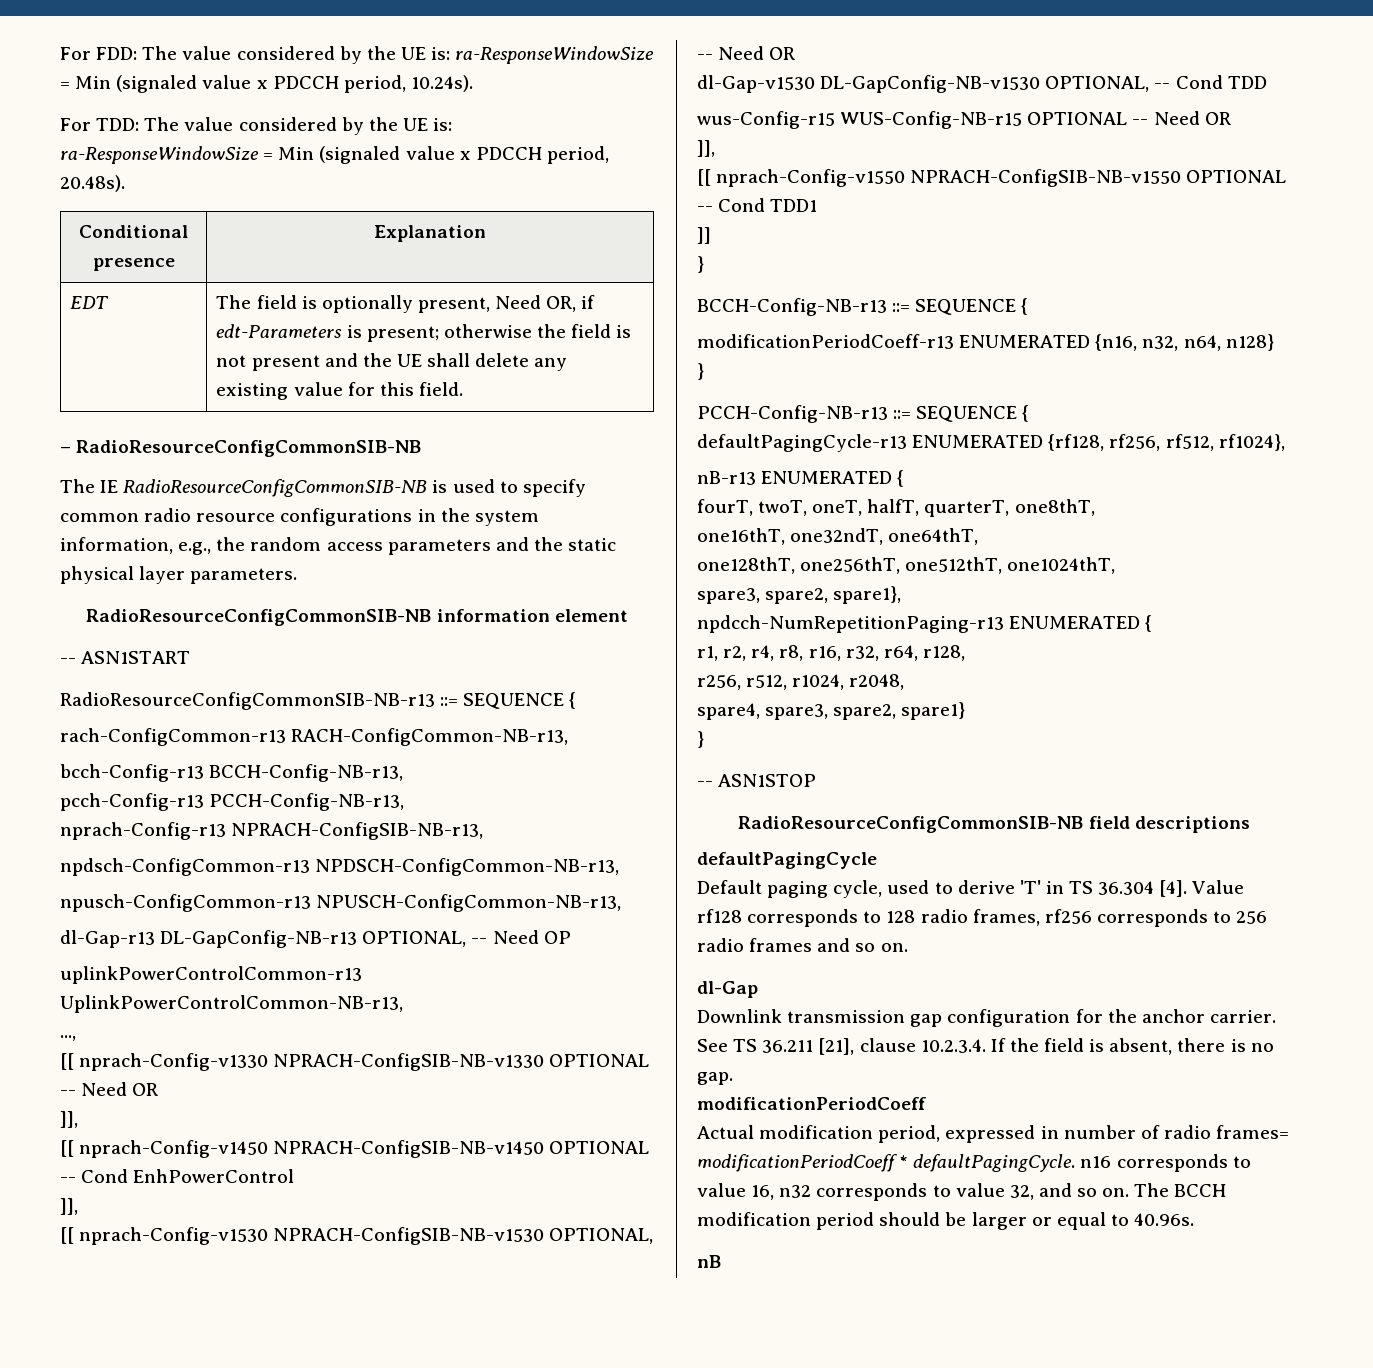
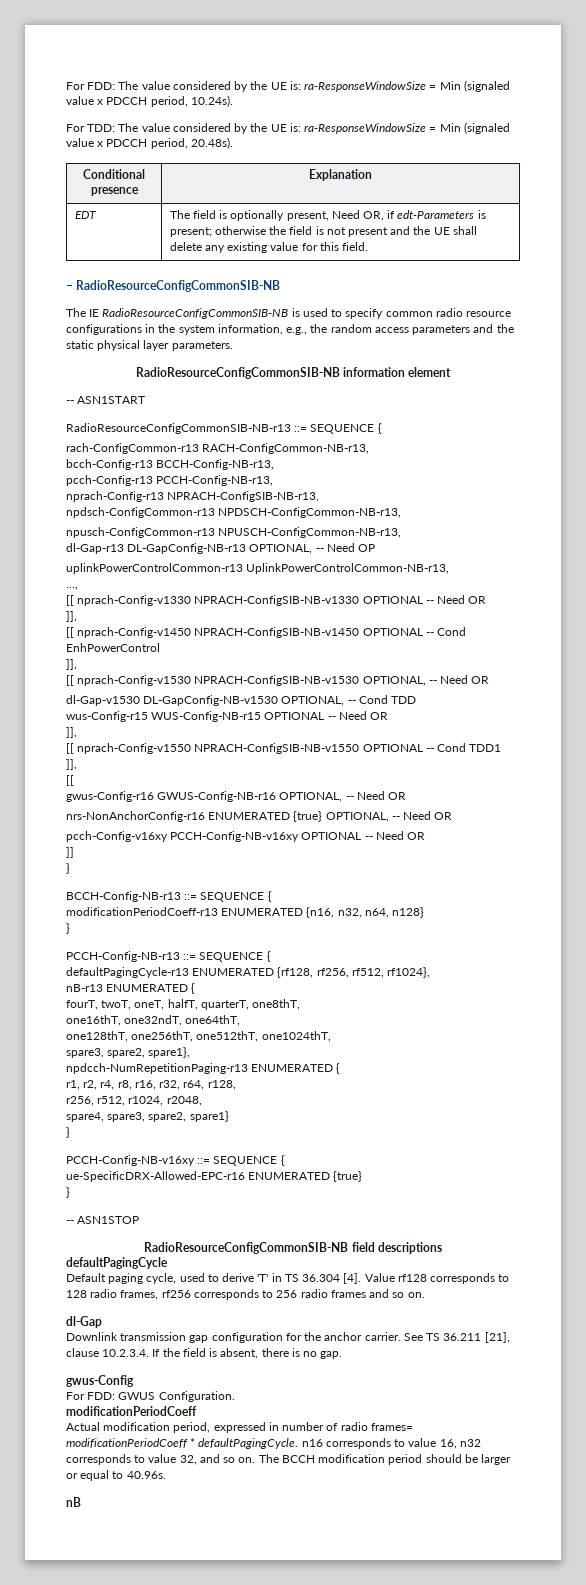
(818, 205) none -> [66,759,77,770] [66,775,74,786] [66,791,407,802] [66,811,453,822] [66,831,426,842] // ]], // [[ // gwus-Config-r16 GWUS-Config-NB-r16 OPTIONAL, -- Need OR // nrs-NonAnchorConfig-r16 ENUMERATED {true} OPTIONAL, -- Need OR // pcch-Config-v16xy PCCH-Config-NB-v16xy OPTIONAL -- Need OR
(704, 739) none -> [66,1155,285,1166] [66,1171,363,1182] [66,1187,70,1198] // PCCH-Config-NB-v16xy ::= SEQUENCE { // ue-SpecificDRX-Allowed-EPC-r16 ENUMERATED {true} // }
(733, 1078) none -> [66,1375,134,1387] [66,1391,235,1402] // gwus-Config // For FDD: GWUS Configuration.

